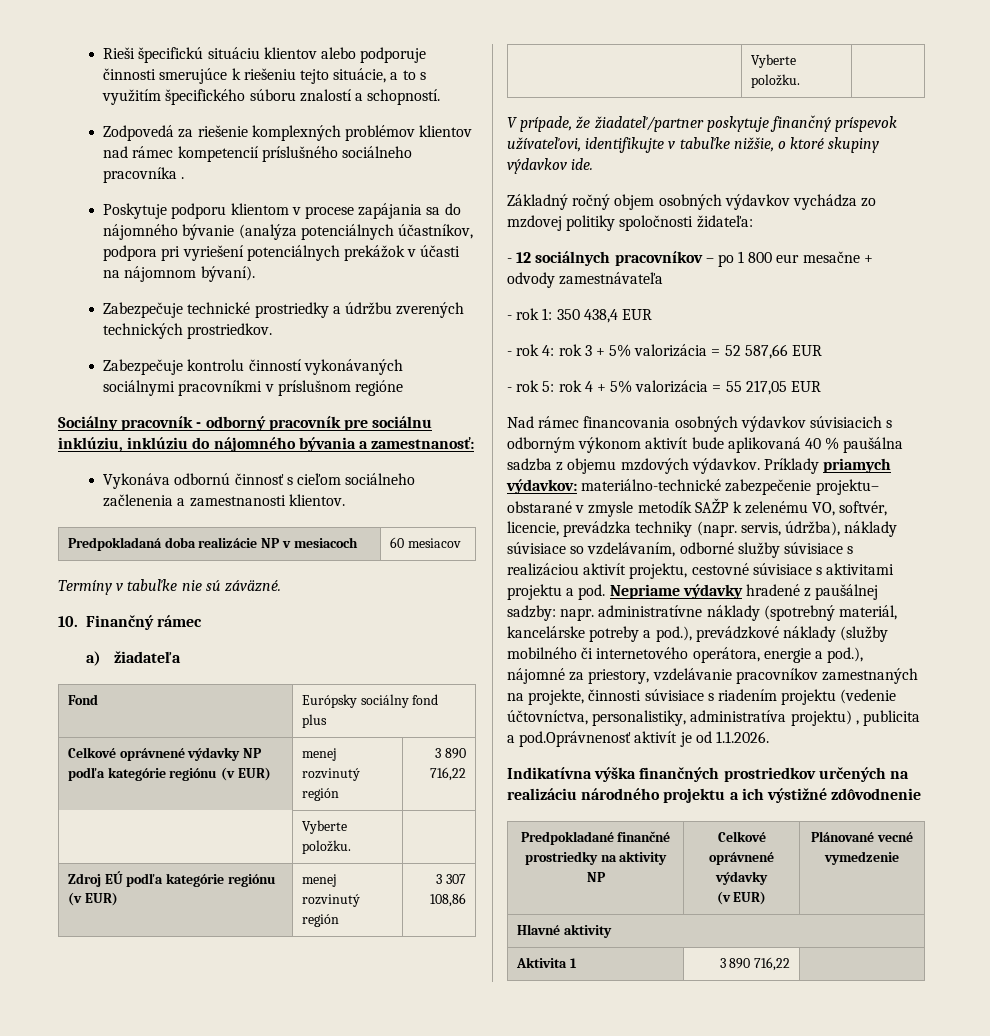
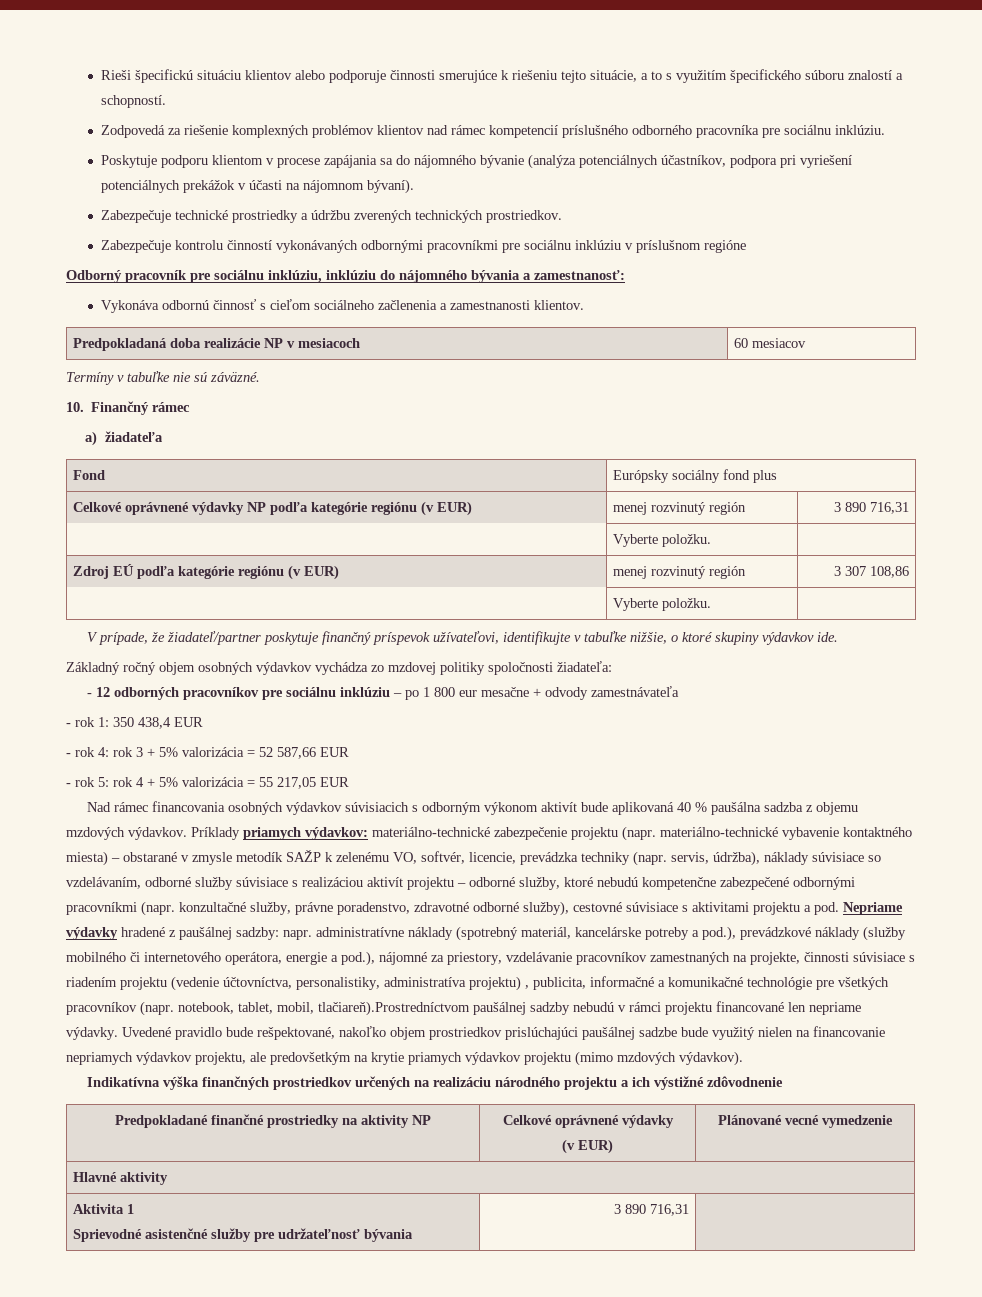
[341,146,412,158] [103,167,185,183] sociálneho pracovníka . -> [632,125,886,138] odborného pracovníka pre sociálnu inklúziu.
[103,380,263,396] sociálnymi pracovníkmi -> [361,240,622,253] odbornými pracovníkmi pre sociálnu inklúziu
[58,416,266,431] Sociálny pracovník - odborný -> [66,270,122,283] Odborný
[430,767,467,781] 716,22 -> [870,502,910,514] 716,31
[696,215,753,228] židateľa: -> [557,661,612,672] žiadateľa:
[535,251,703,266] sociálnych pracovníkov -> [114,687,391,700] odborných pracovníkov pre sociálnu inklúziu
[815,479,879,495] projektu– -> [571,826,912,841] [66,851,120,866] projektu (napr. materiálno-technické vybavenie kontaktného miesta) –
[629,563,688,579] projektu, -> [407,877,855,890] [66,901,569,916] projektu – odborné služby, ktoré nebudú kompetenčne zabezpečené odbornými pracovníkmi (napr. konzultačné služby, právne poradenstvo, zdravotné odborné služby),
[862,710,920,726] [507,731,769,747] publicita a pod.Oprávnenosť aktivít je od 1.1.2026. -> [533,976,889,990] [66,1001,861,1016] [66,1026,885,1040] [66,1051,743,1066] publicita, informačné a komunikačné technológie pre všetkých pracovníkov (napr. notebook, tablet, mobil, tlačiareň).Prostredníctvom paušálnej sadzby nebudú v rámci projektu financované len nepriame výdavky. Uvedené pravidlo bude rešpektované, nakoľko objem prostriedkov prislúchajúci paušálnej sadzbe bude využitý nielen na financovanie nepriamych výdavkov projektu, ale predovšetkým na krytie priamych výdavkov projektu (mimo mzdových výdavkov).
[719,957,791,971] | 3 890 716,22 -> [72,1228,413,1242] [614,1204,690,1216] // Sprievodné asistenčné služby pre udržateľnosť bývania | 3 890 716,31

